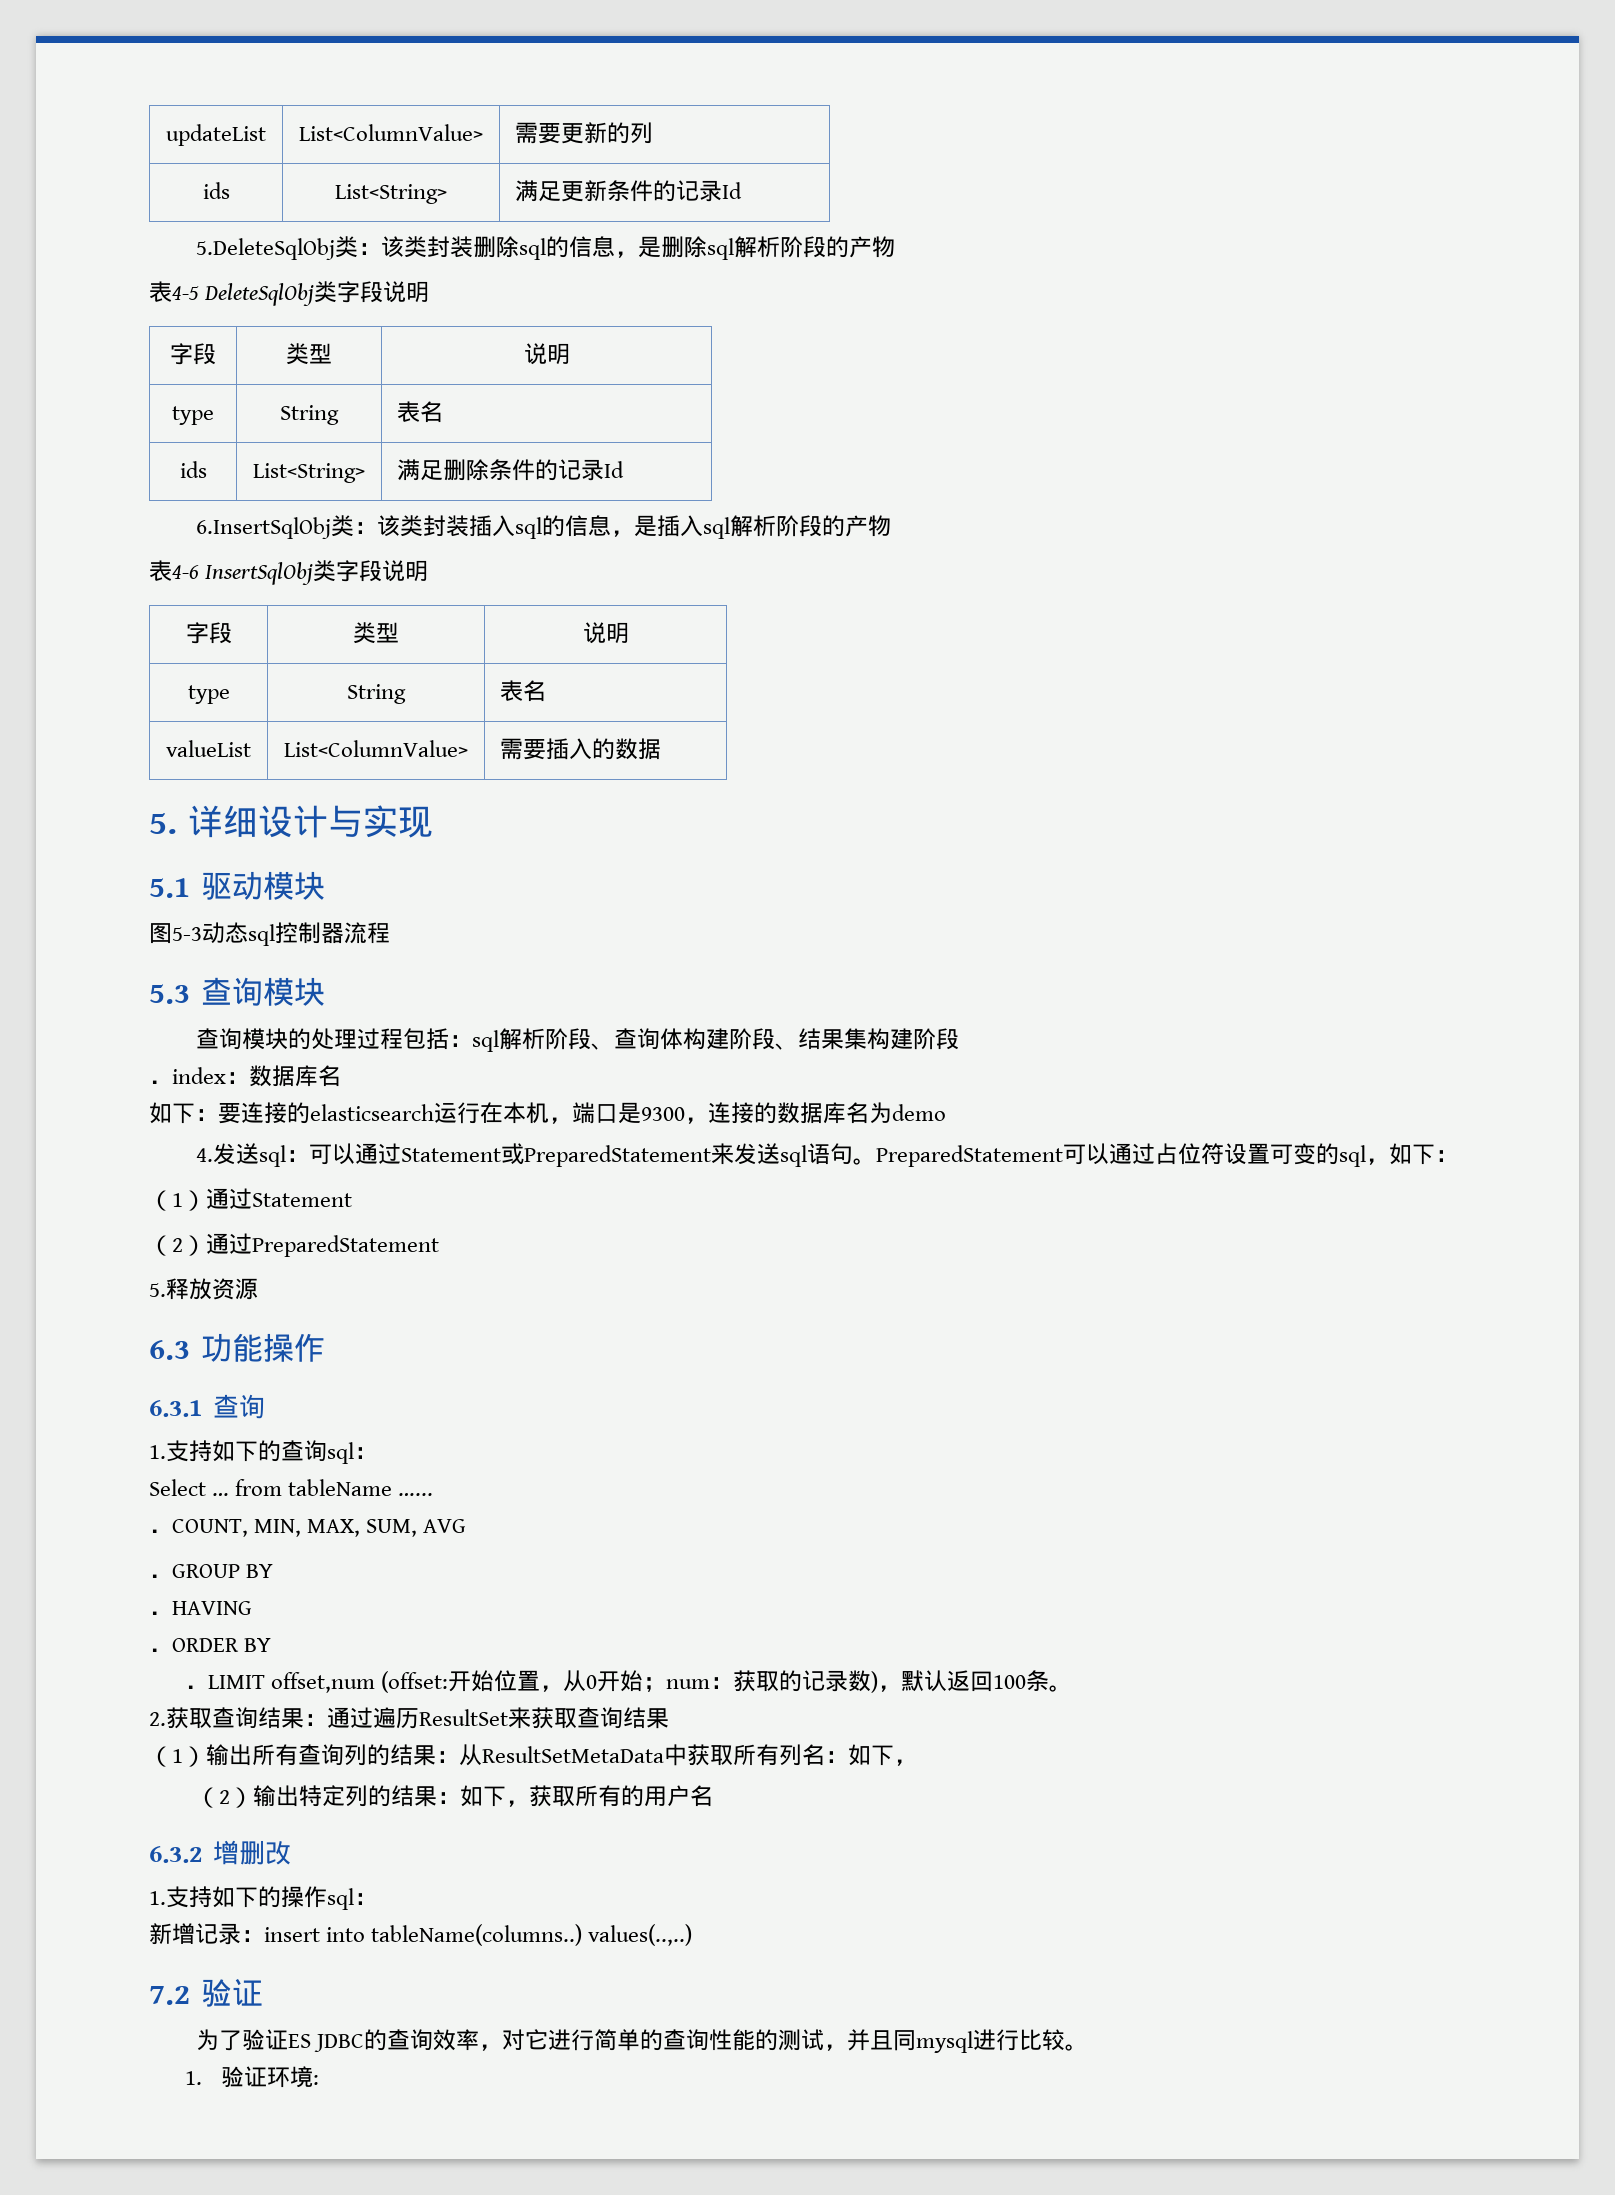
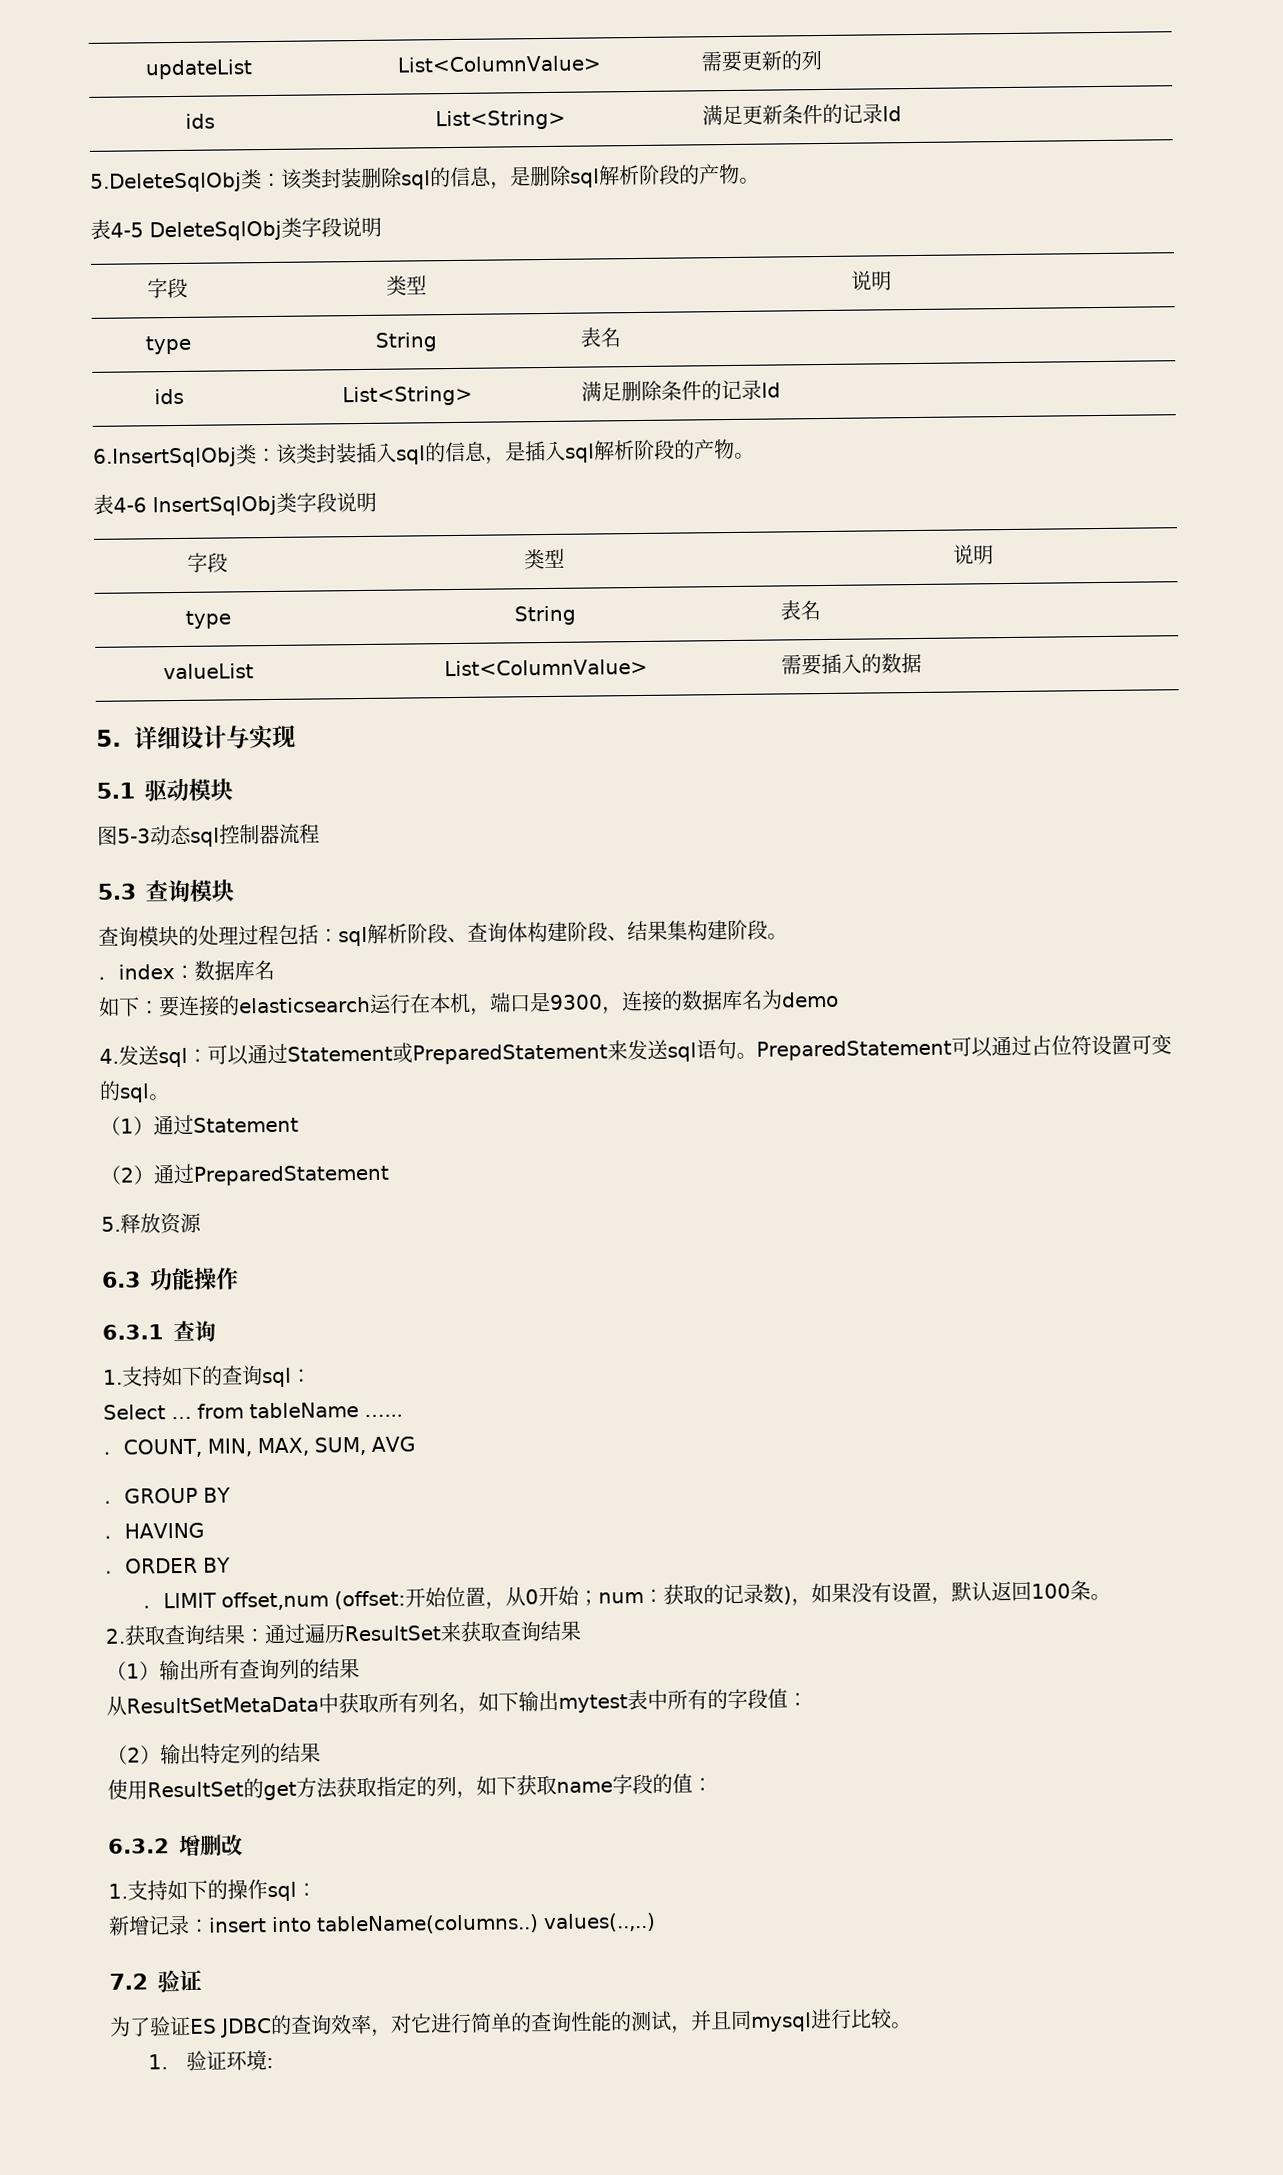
(895, 247) none -> [739,177,760,184] 。
(891, 526) none -> [734,452,755,459] 。
(959, 1039) none -> [767,933,788,940] 。
[1365,1143,1458,1165] ，如下： -> [149,1094,170,1101] 。
(902, 1688) none -> [810,1581,952,1605] 如果没有设置，
[436,1751,459,1763] ： -> (360, 1668) //
[825,1744,917,1766] ：如下， -> [457,1688,808,1716] ，如下输出mytest表中所有的字段值：
[436,1785,713,1807] ：如下，获取所有的用户名 -> [107,1773,713,1801] // 使用ResultSet的get方法获取指定的列，如下获取name字段的值：

